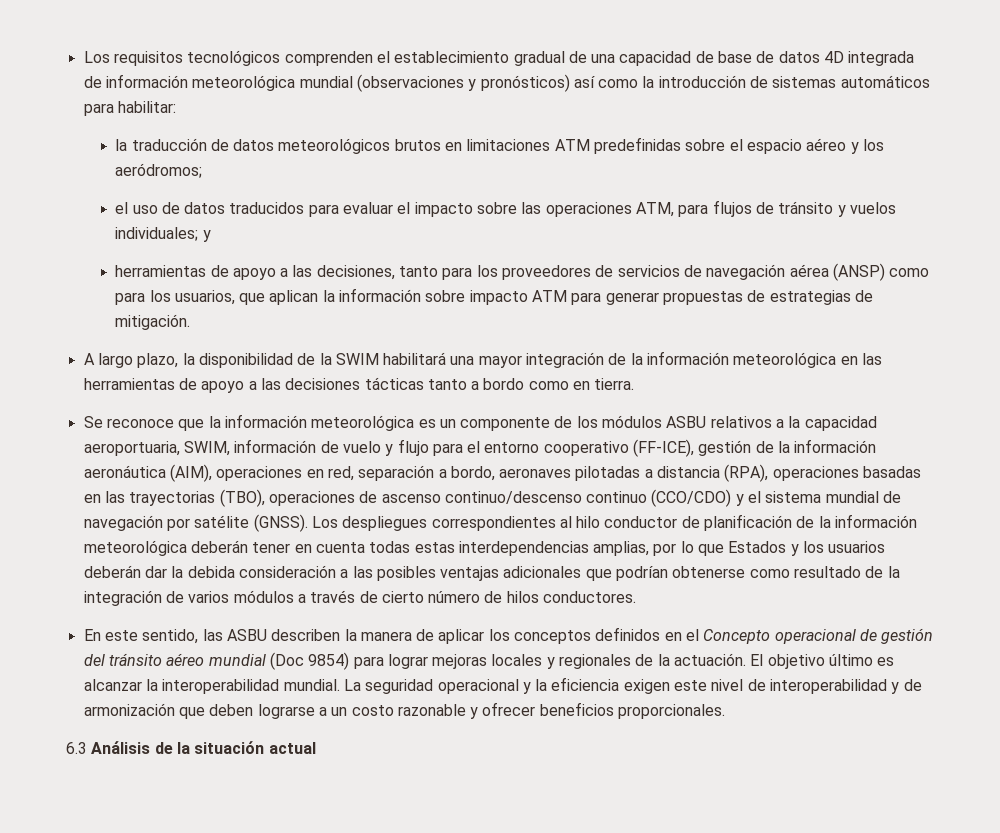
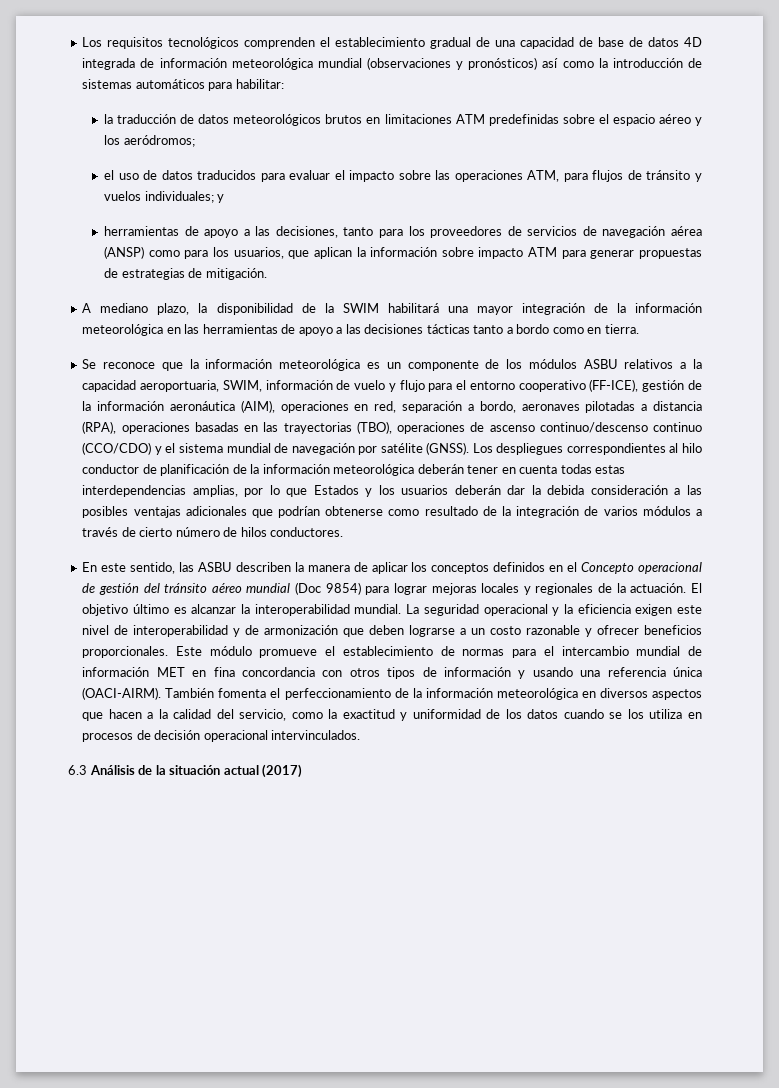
[97,353,133,368] largo -> [100,303,149,313] mediano
(726, 711) none -> [176,646,703,658] [82,667,702,679] [82,687,703,700] [82,709,702,721] [82,730,361,742] Este módulo promueve el establecimiento de normas para el intercambio mundial de información MET en fina concordancia con otros tipos de información y usando una referencia única (OACI-AIRM). También fomenta el perfeccionamiento de la información meteorológica en diversos aspectos que hacen a la calidad del servicio, como la exactitud y uniformidad de los datos cuando se los utiliza en procesos de decisión operacional intervinculados.
(316, 748) none -> [262,764,303,778] (2017)

